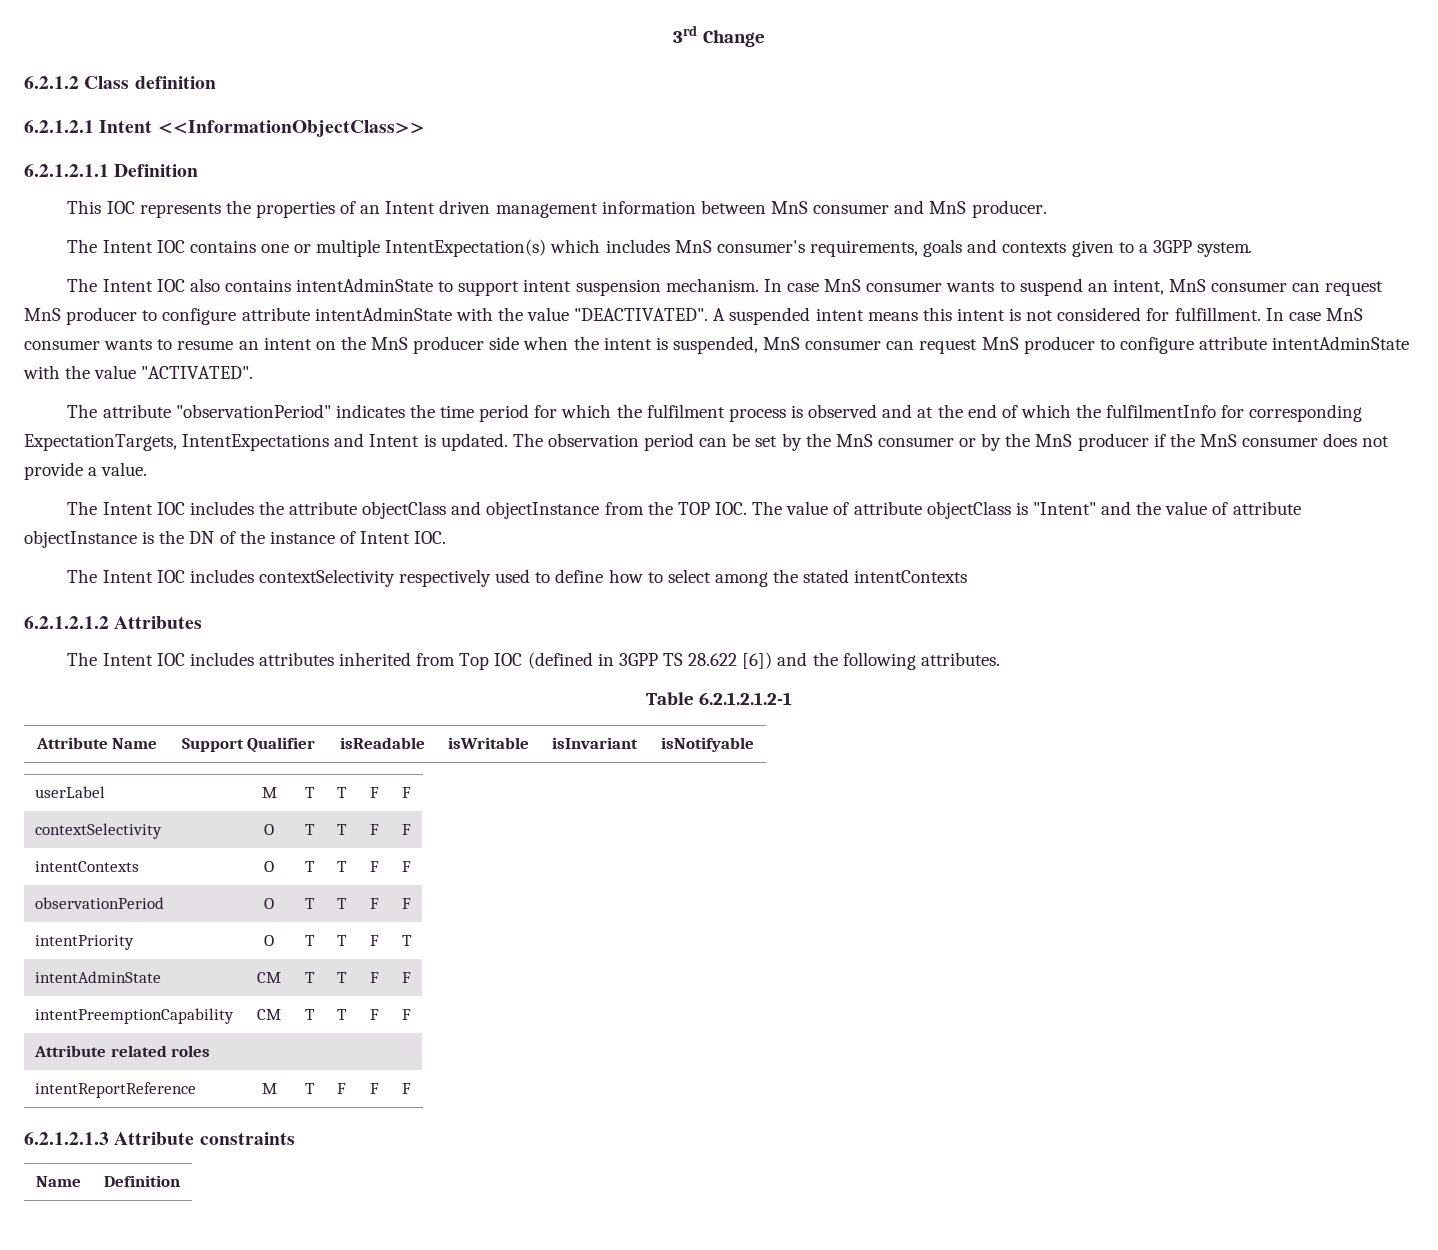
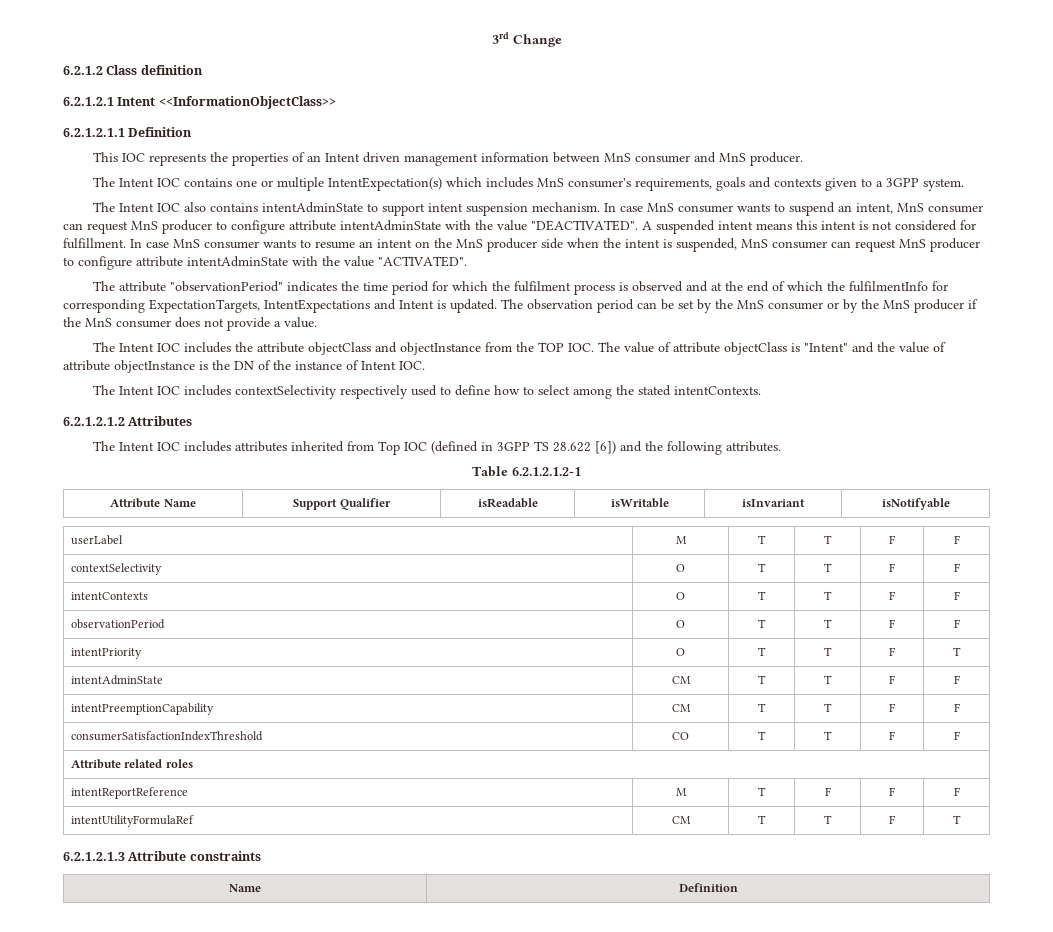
[854,570,968,583] intentContexts -> [673,386,761,395] intentContexts.
(411, 1014) none -> [71,731,264,741] [672,732,689,740] [758,731,766,740] [824,731,832,740] [889,731,895,740] [953,731,960,740] // consumerSatisfactionIndexThreshold | CO | T | T | F | F
(411, 1088) none -> [71,815,195,827] [671,816,691,824] [758,815,766,824] [824,815,832,824] [889,815,895,824] [953,815,961,824] // intentUtilityFormulaRef | CM | T | T | F | T

